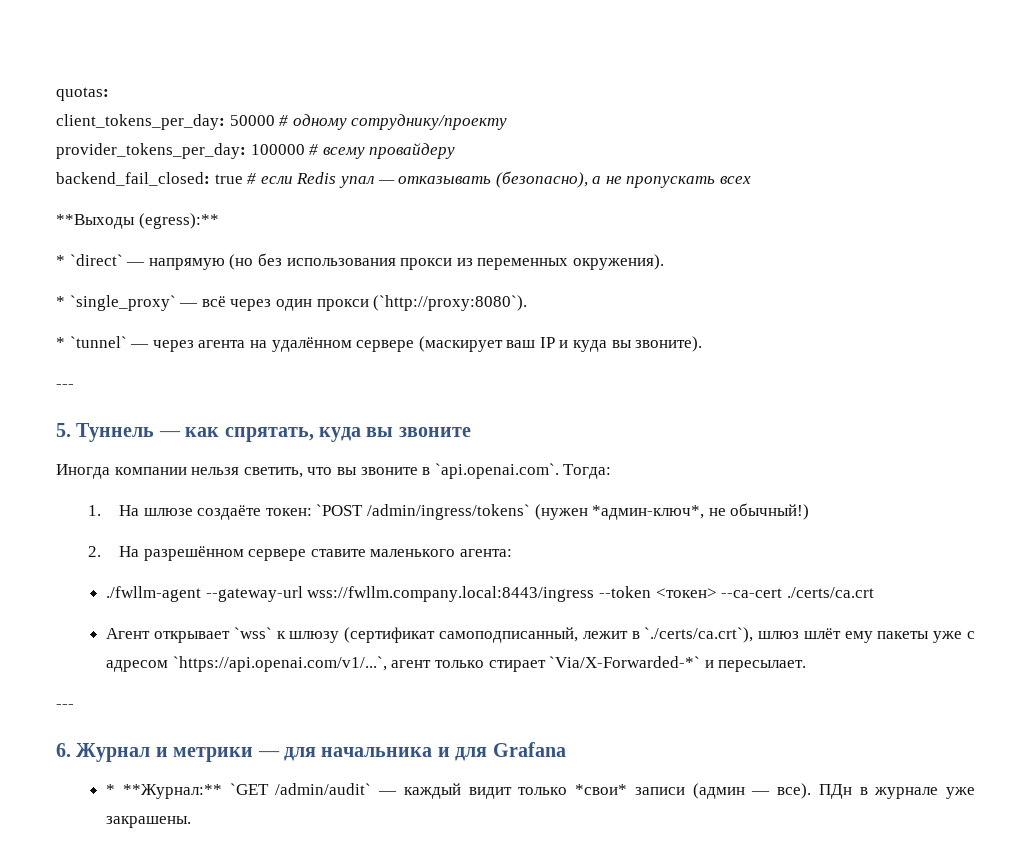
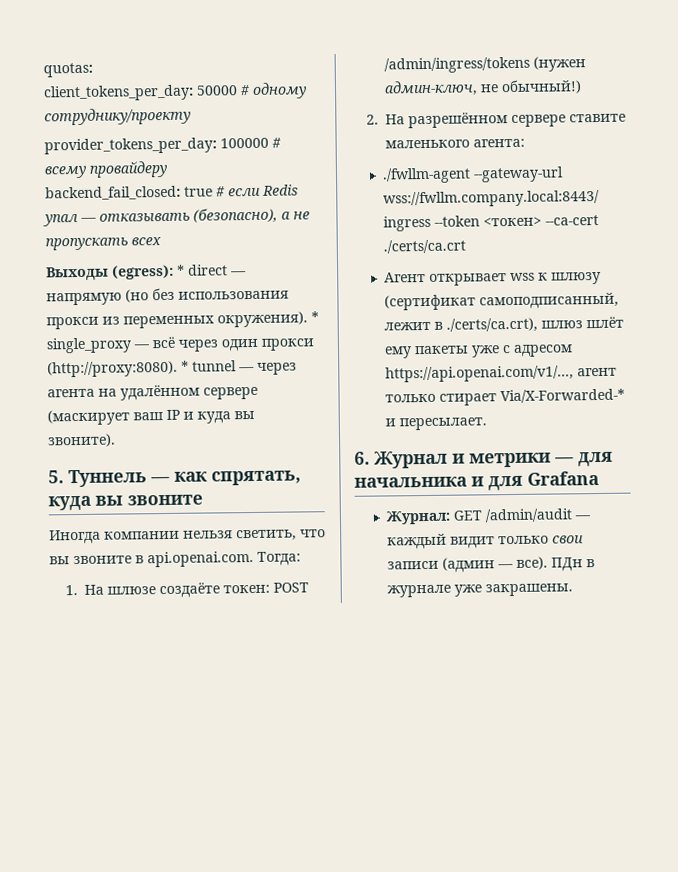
[56,213,219,229] [56,254,123,266] **Выходы (egress):** // * `direct` -> [46,264,228,282] Выходы (egress): * direct
[56,295,176,311] // * `single_proxy` -> [311,311,319,323] [46,337,132,354] * single_proxy
[373,295,528,311] [56,336,127,348] (`http://proxy:8080`). // * `tunnel` -> [47,360,237,378] (http://proxy:8080). * tunnel
[56,384,74,389] // --- -> (116, 440) none
[434,463,559,479] `api.openai.com`. -> [147,550,254,568] api.openai.com.
[316,504,705,520] `POST /admin/ingress/tokens` (нужен *админ-ключ*, -> [273,582,310,593] [384,56,587,74] [384,80,479,97] POST /admin/ingress/tokens (нужен админ-ключ,
[233,627,272,639] `wss` -> [509,272,535,282] wss
[644,627,754,643] `./certs/ca.crt`), -> [445,317,538,333] ./certs/ca.crt),
[172,656,387,672] `https://api.openai.com/v1/...`, -> [384,365,574,383] https://api.openai.com/v1/...,
[549,656,701,668] `Via/X-Forwarded-*` -> [499,388,625,404] Via/X-Forwarded-*
[56,704,74,709] // --- -> (487, 424) none
[106,783,372,799] * **Журнал:** `GET /admin/audit` -> [385,508,572,525] Журнал: GET /admin/audit
[575,784,628,795] *свои* -> [551,535,584,544] свои

